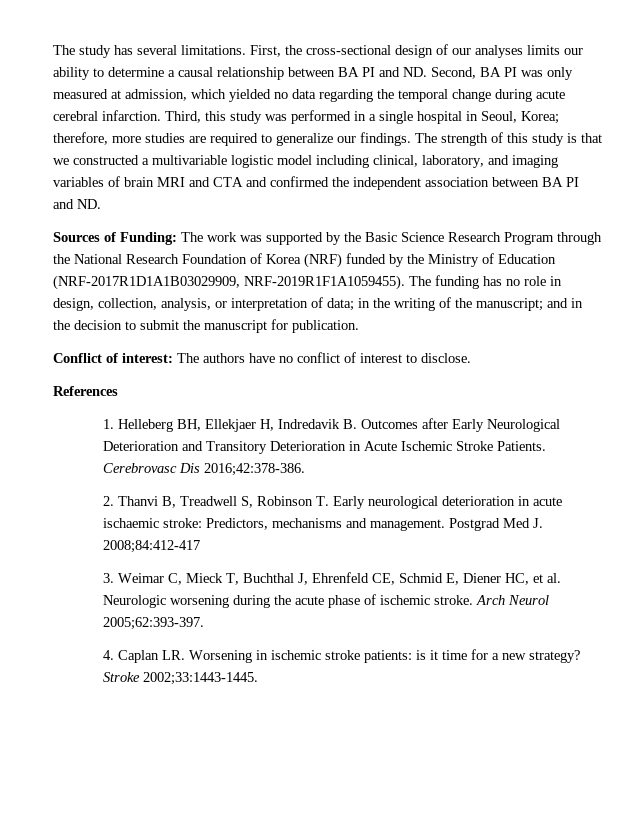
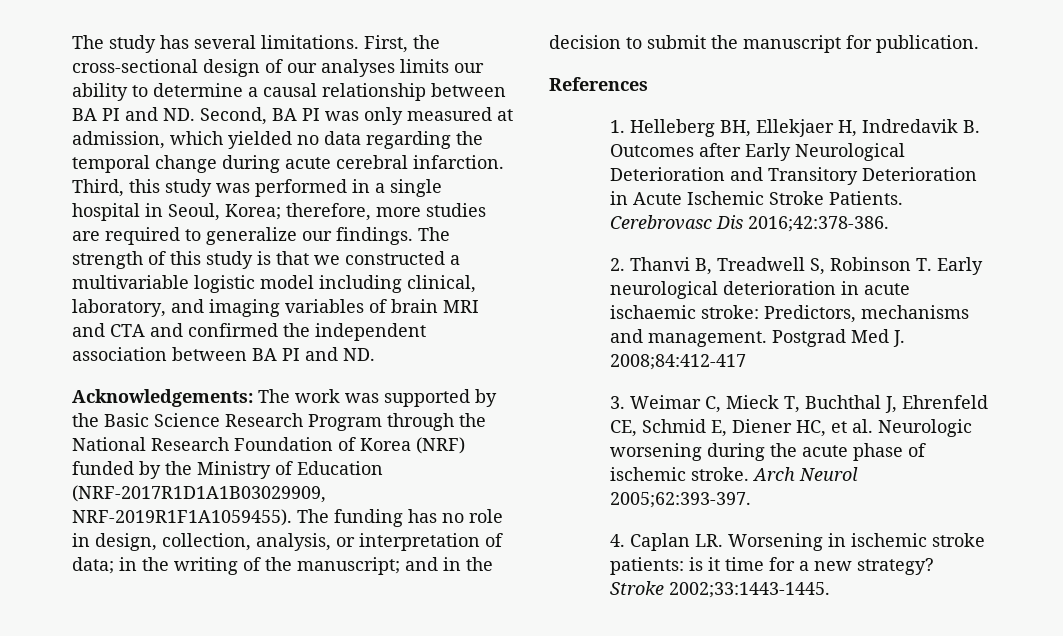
[53,232,177,245] Sources of Funding: -> [72,389,253,407] Acknowledgements:
[53,352,471,363] // Conflict of interest: The authors have no conflict of interest to disclose. -> (979, 44) none

